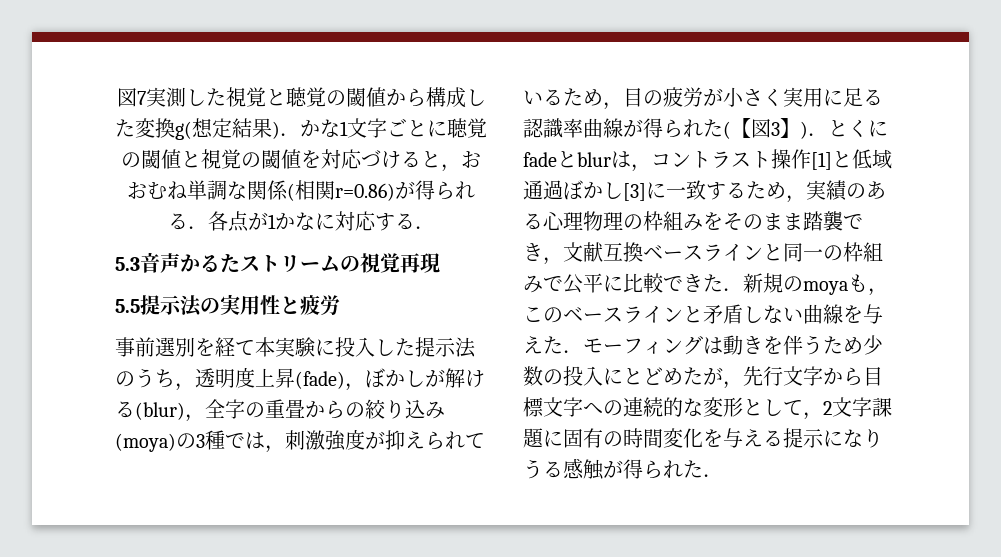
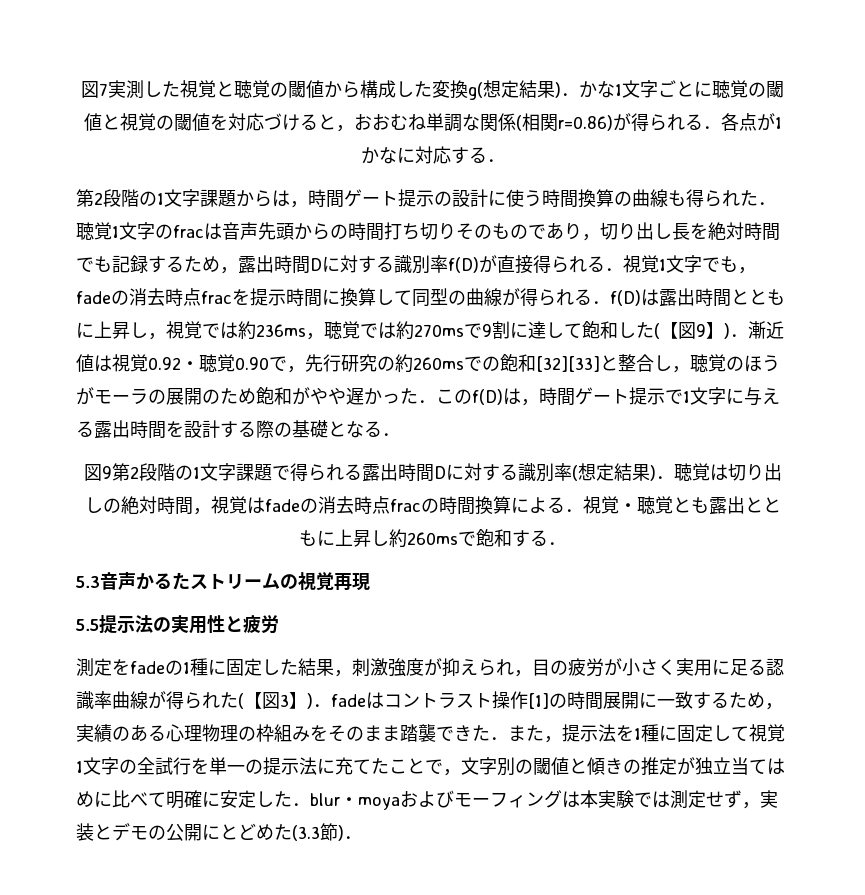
(435, 227) none -> [76,189,776,208] [76,222,780,241] [76,255,756,274] [76,288,785,307] [76,320,784,340] [76,353,780,373] [76,386,780,406] [76,420,400,439] [83,463,782,482] [84,496,781,515] [299,528,566,548] // 第2段階の1文字課題からは，時間ゲート提示の設計に使う時間換算の曲線も得られた．聴覚1文字のfracは音声先頭からの時間打ち切りそのものであり，切り出し長を絶対時間でも記録するため，露出時間Dに対する識別率f(D)が直接得られる．視覚1文字でも，fadeの消去時点fracを提示時間に換算して同型の曲線が得られる．f(D)は露出時間とともに上昇し，視覚では約236ms，聴覚では約270msで9割に達して飽和した(【図9】)．漸近値は視覚0.92・聴覚0.90で，先行研究の約260msでの飽和[32][33]と整合し，聴覚のほうがモーラの展開のため飽和がやや遅かった．このf(D)は，時間ゲート提示で1文字に与える露出時間を設計する際の基礎となる． // 図9第2段階の1文字課題で得られる露出時間Dに対する識別率(想定結果)．聴覚は切り出しの絶対時間，視覚はfadeの消去時点fracの時間換算による．視覚・聴覚とも露出とともに上昇し約260msで飽和する．
[115,337,476,358] [115,367,485,391] [115,399,445,422] [115,430,265,452] 事前選別を経て本実験に投入した提示法のうち，透明度上昇(fade)，ぼかしが解ける(blur)，全字の重畳からの絞り込み(moya)の3種では -> [76,658,334,677] 測定をfadeの1種に固定した結果
[465,433,485,448] [523,88,603,106] ているため -> (514, 667) none
[828,119,888,137] [523,151,651,172] とくにfadeとblurは， -> [331,692,384,709] fadeは
[832,149,892,169] [523,180,646,201] と低域通過ぼかし[3] -> [549,691,639,710] の時間展開
[543,242,883,265] [523,273,888,296] [523,304,883,324] [523,335,883,355] [523,366,883,389] [523,397,892,420] [523,428,883,448] [523,458,703,480] ，文献互換ベースラインと同一の枠組みで公平に比較できた．新規のmoyaも，このベースラインと矛盾しない曲線を与えた．モーフィングは動きを伴うため少数の投入にとどめたが，先行文字から目標文字への連続的な変形として，2文字課題に固有の時間変化を与える提示になりうる感触が得られた -> [472,724,785,743] [76,757,785,776] [76,790,778,810] [76,823,344,841] た．また，提示法を1種に固定して視覚1文字の全試行を単一の提示法に充てたことで，文字別の閾値と傾きの推定が独立当てはめに比べて明確に安定した．blur・moyaおよびモーフィングは本実験では測定せず，実装とデモの公開にとどめた(3.3節)

